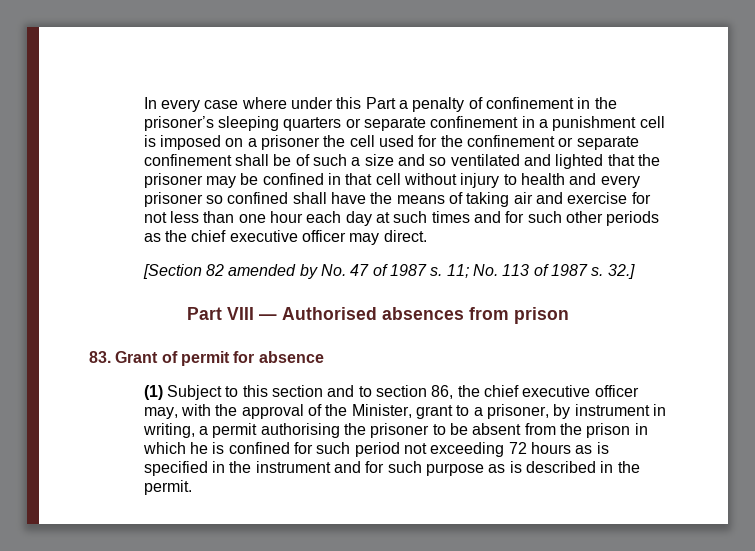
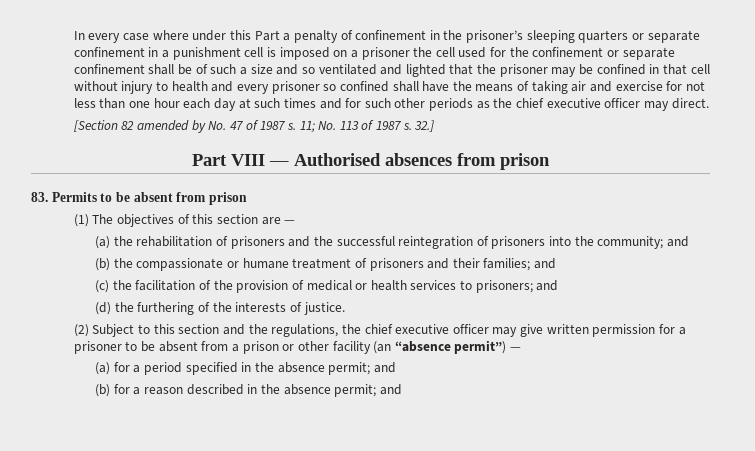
[115,351,324,366] [143,385,163,400] Grant of permit for absence // (1) -> [51,192,247,205] [73,214,296,227] [95,236,690,249] [95,258,557,271] [95,280,559,293] [95,302,345,315] [73,324,89,337] Permits to be absent from prison // (1) The objectives of this section are — // (a) the rehabilitation of prisoners and the successful reintegration of prisoners into the community; and // (b) the compassionate or humane treatment of prisoners and their families; and // (c) the facilitation of the provision of medical or health services to prisoners; and // (d) the furthering of the interests of justice. // (2)
[358,385,639,399] [143,404,666,419] [142,423,367,438] to section 86, the chief executive officer may, with the approval of the Minister, grant to a prisoner, by instrument in writing, a permit authorising the -> [248,324,686,337] the regulations, the chief executive officer may give written permission for a
[559,423,648,438] [142,442,609,457] the prison in which he is confined for such period not exceeding 72 hours as is -> [231,340,522,354] [95,362,182,375] a prison or other facility (an “absence permit”) — // (a) for a period
[255,461,640,476] [143,480,192,495] instrument and for such purpose as is described in the permit. -> [277,362,396,375] [95,384,402,397] absence permit; and // (b) for a reason described in the absence permit; and

